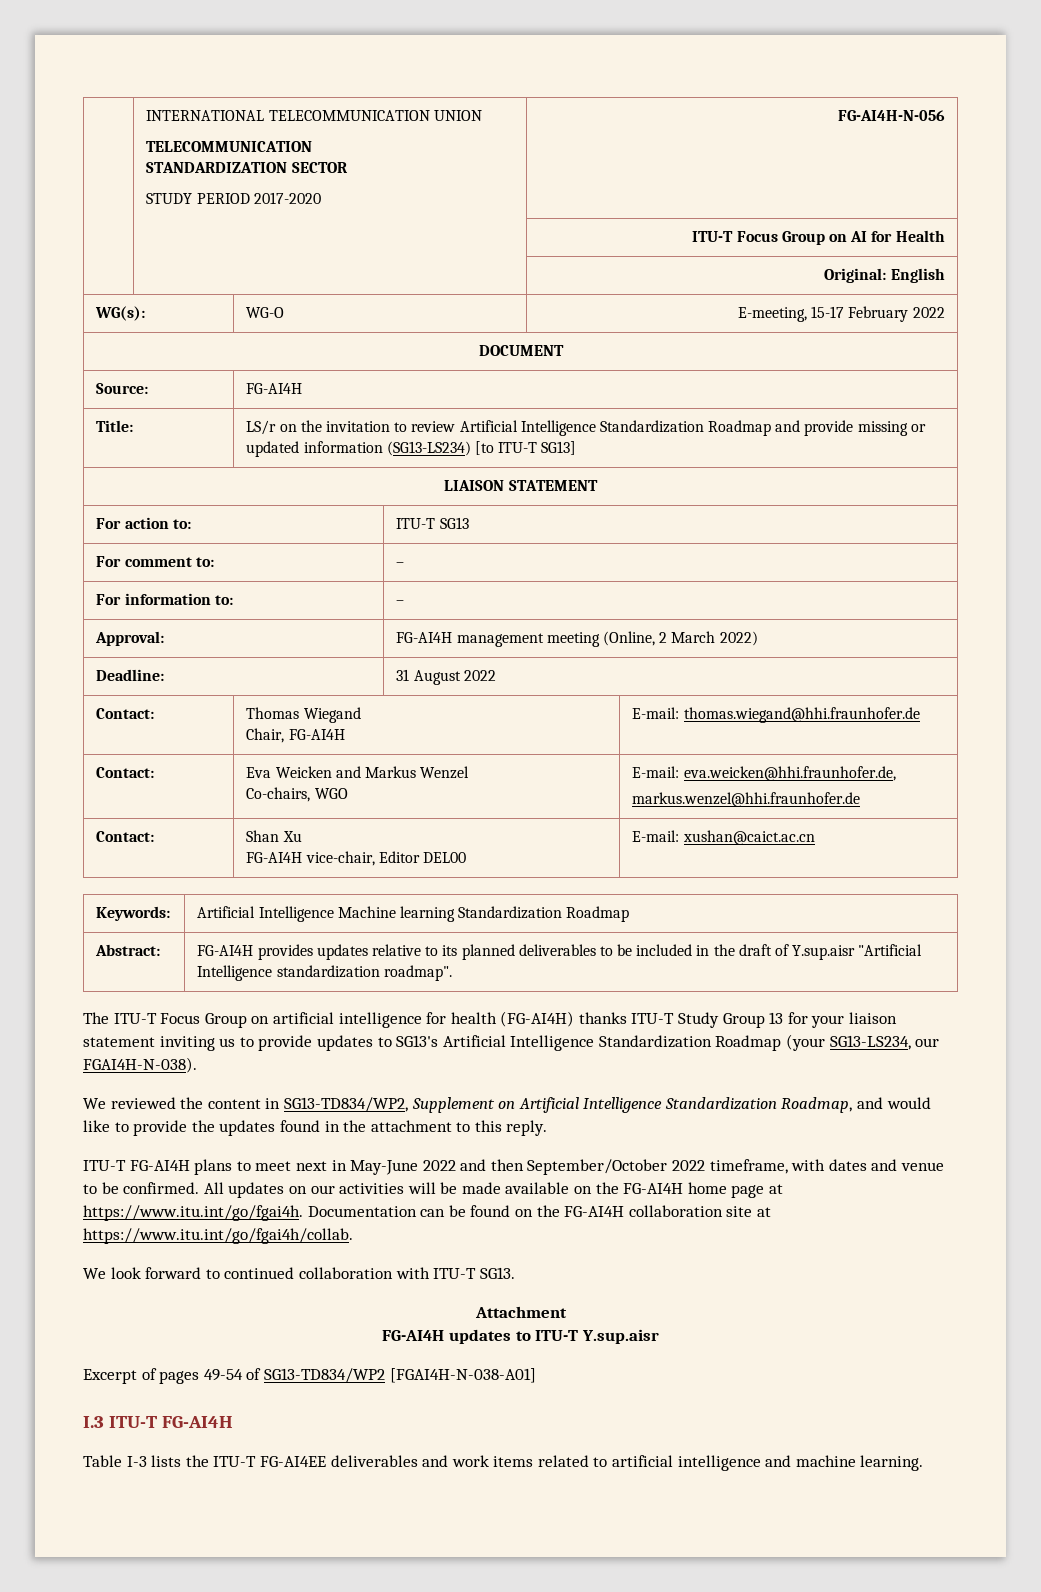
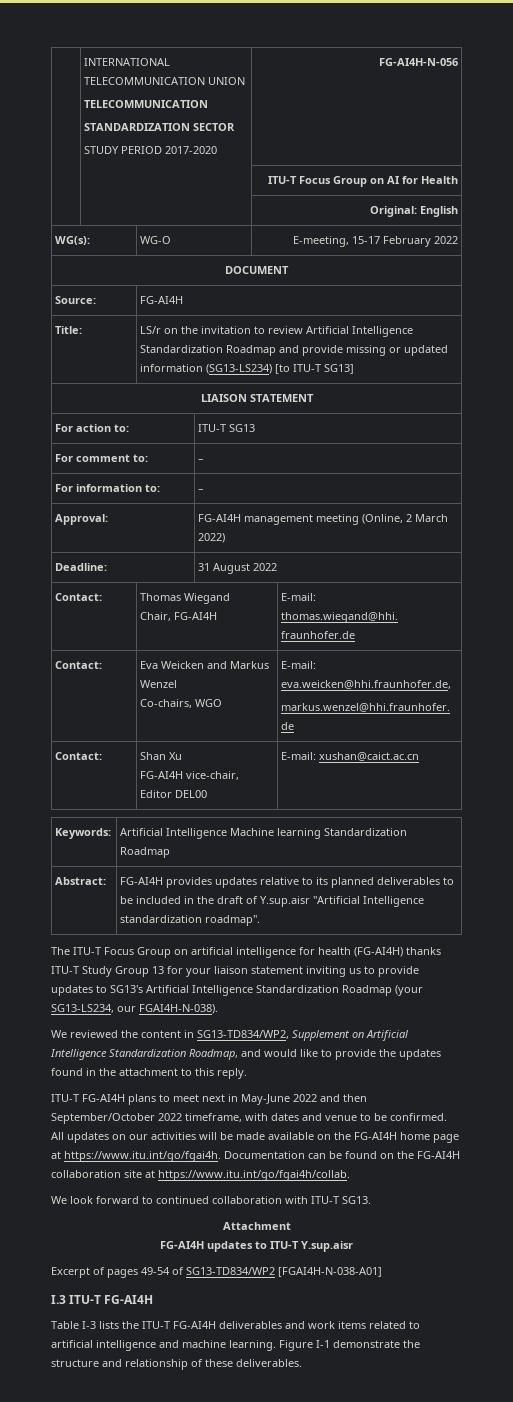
[259,1456,326,1467] FG-AI4EE -> [173,1321,216,1329] FG-AI4H
(924, 1463) none -> [279,1340,420,1351] [51,1359,302,1370] Figure I-1 demonstrate the structure and relationship of these deliverables.

